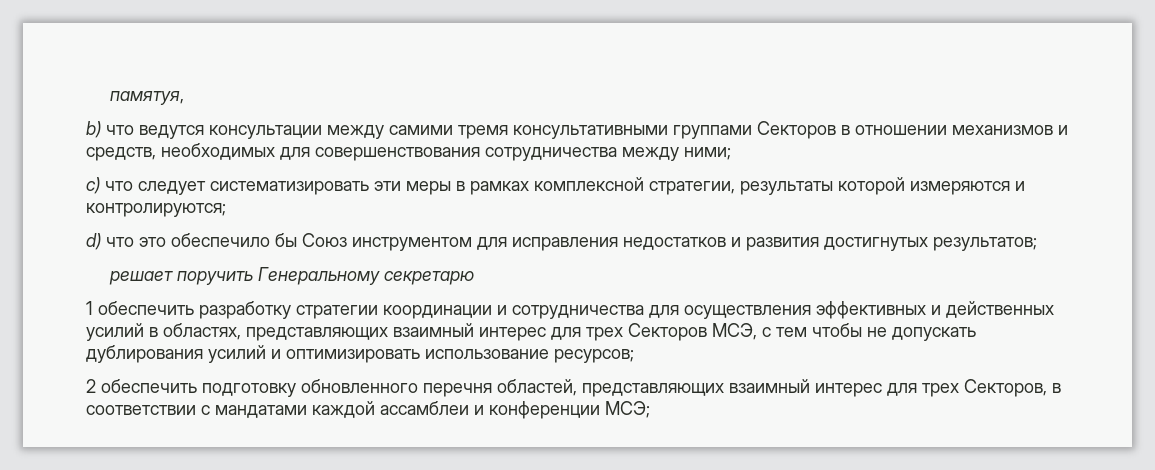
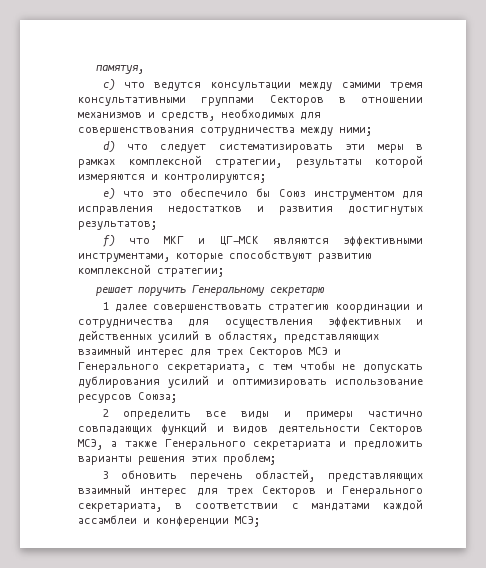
[86,121,101,138] b) -> [102,79,115,90] c)
[86,177,100,194] c) -> [102,141,115,152] d)
[86,233,101,250] d) -> [102,188,115,199] e)
(1037, 244) none -> [102,235,423,247] [78,250,372,262] [78,264,224,277] // f) что МКГ и ЦГ-МСК являются эффективными инструментами, которые способствуют развитию комплексной стратегии;
[98,301,378,319] обеспечить разработку стратегии -> [114,304,330,313] далее совершенствовать стратегию
[712,323,757,340] МСЭ, -> [309,347,341,355] [78,362,251,373] МСЭ и Генерального секретариата,
[554,349,634,363] ресурсов; -> [78,392,177,403] ресурсов Союза;
[101,379,492,397] обеспечить подготовку обновленного перечня -> [123,411,423,420] [78,422,423,435] [78,439,423,450] [78,453,276,465] [102,470,243,482] определить все виды и примеры частично совпадающих функций и видов деятельности Секторов МСЭ, а также Генерального секретариата и предложить варианты решения этих проблем; // 3 обновить перечень
[964,379,1047,397] Секторов, -> [262,486,424,497] [78,503,162,512] Секторов и Генерального секретариата,

